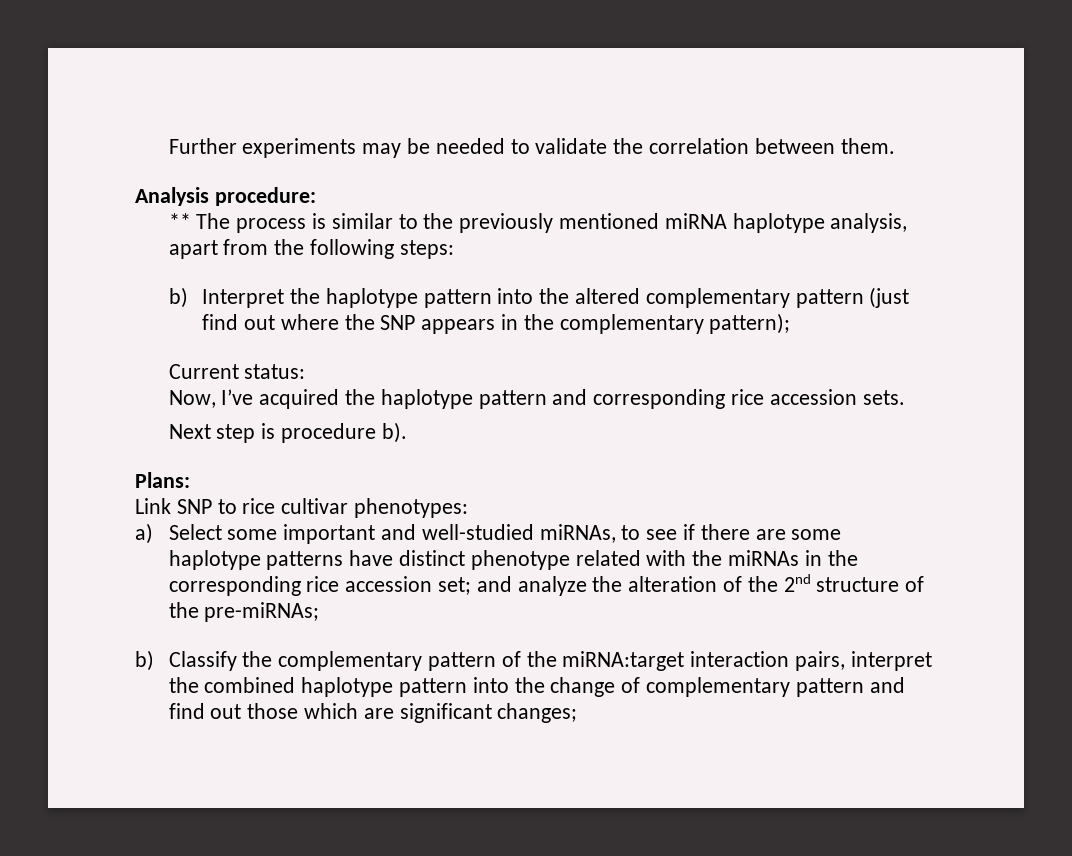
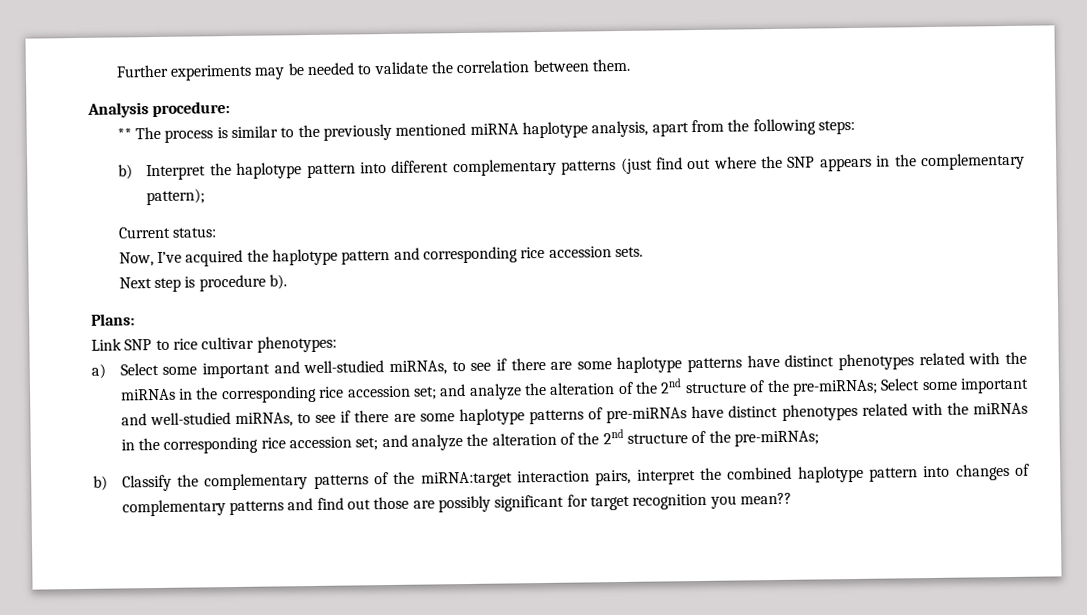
[539,288,864,308] the altered complementary pattern -> [391,158,617,177] different complementary patterns
[470,550,570,570] phenotype -> [838,351,1027,371] [120,377,1029,404] [120,403,858,428] phenotypes related with the miRNAs in the corresponding rice accession set; and analyze the alteration of the 2nd structure of the pre-miRNAs; Select some important and well-studied miRNAs, to see if there are some haplotype patterns of pre-miRNAs have distinct phenotypes
[427,652,496,671] pattern -> [313,474,369,489] patterns
[514,677,616,697] the change -> [955,464,1010,481] changes
[795,678,864,697] pattern -> [229,500,285,516] patterns
[303,703,578,723] which are significant changes; -> [412,492,792,513] are possibly significant for target recognition you mean??

